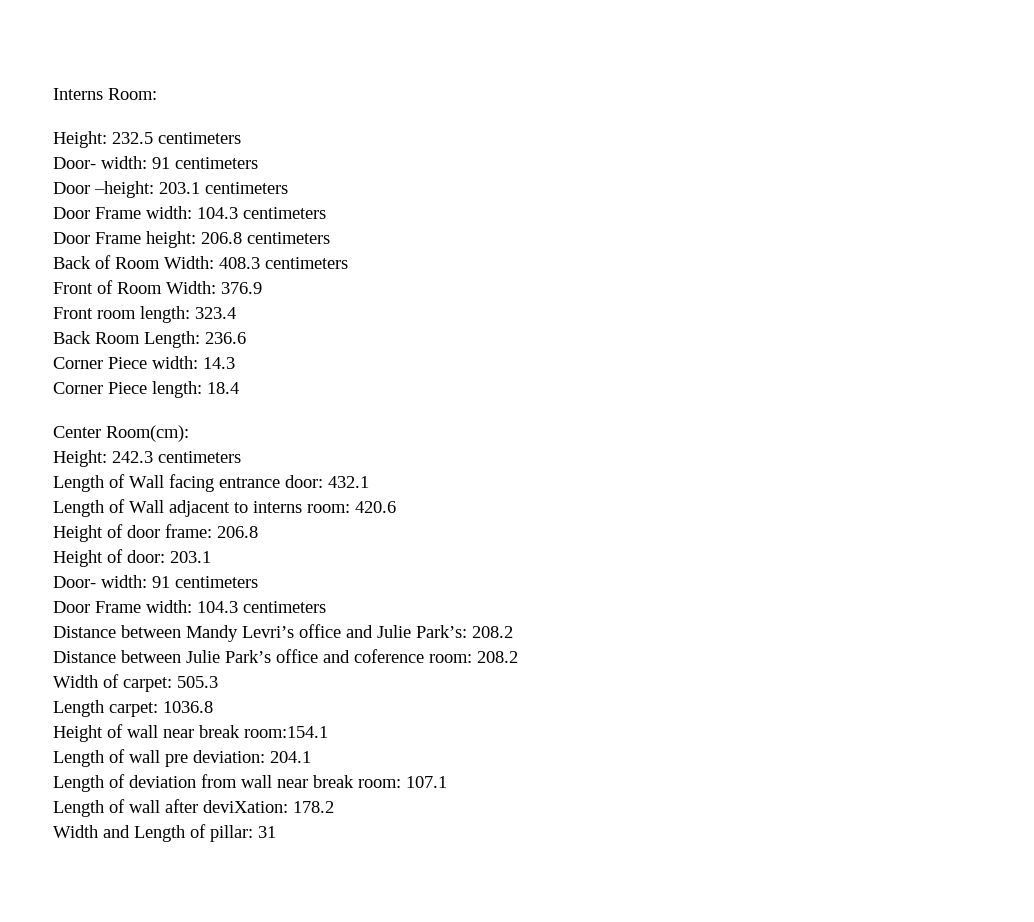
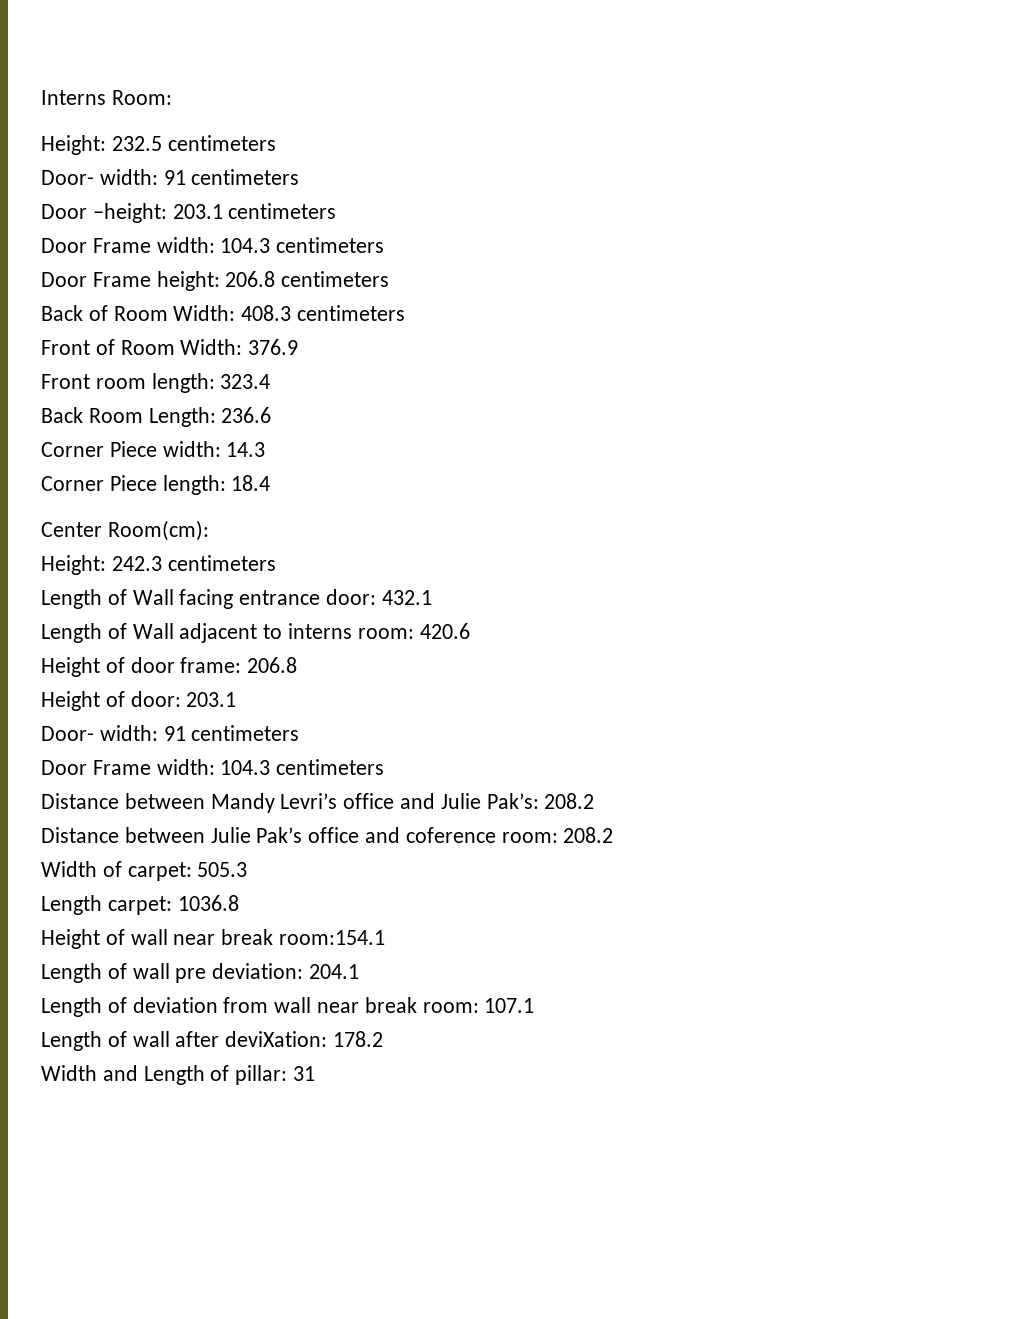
[416,625,467,638] Park’s: -> [486,793,539,809] Pak’s:
[225,650,271,663] Park’s -> [256,827,303,843] Pak’s

